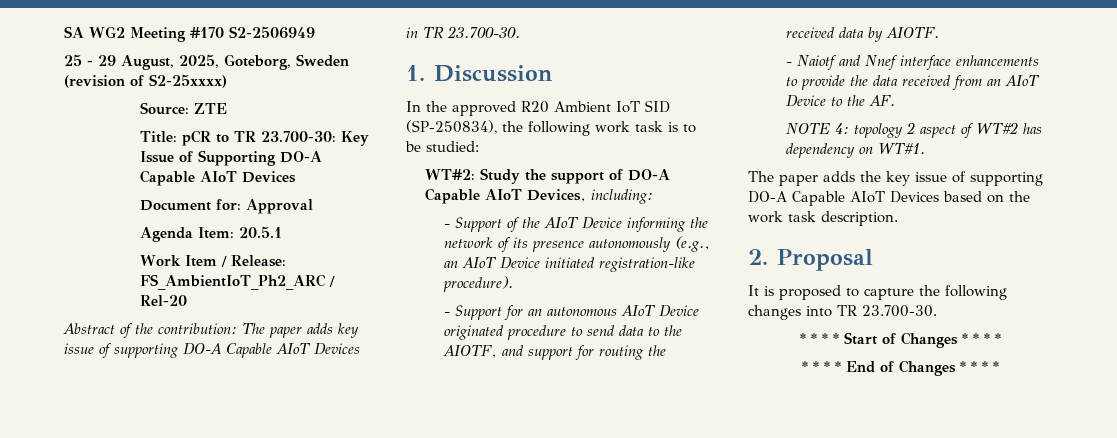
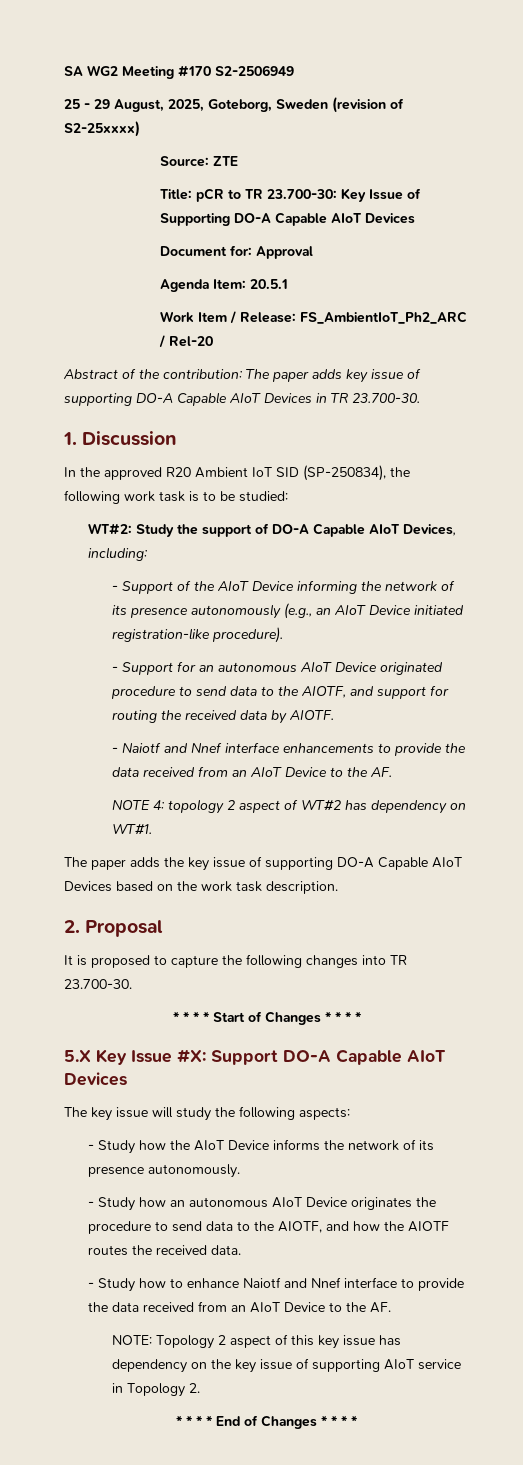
(1001, 338) none -> [64,1049,446,1065] [64,1072,127,1086] [64,1106,350,1121] [87,1139,434,1154] [87,1164,240,1178] [87,1197,436,1211] [87,1221,449,1234] [87,1245,241,1256] [87,1277,464,1292] [87,1301,391,1313] [111,1334,401,1349] [111,1358,461,1373] [111,1383,200,1397] // 5.X Key Issue #X: Support DO-A Capable AIoT Devices // The key issue will study the following aspects: // - Study how the AIoT Device informs the network of its presence autonomously. // - Study how an autonomous AIoT Device originates the procedure to send data to the AIOTF, and how the AIOTF routes the received data. // - Study how to enhance Naiotf and Nnef interface to provide the data received from an AIoT Device to the AF. // NOTE: Topology 2 aspect of this key issue has dependency on the key issue of supporting AIoT service in Topology 2.

